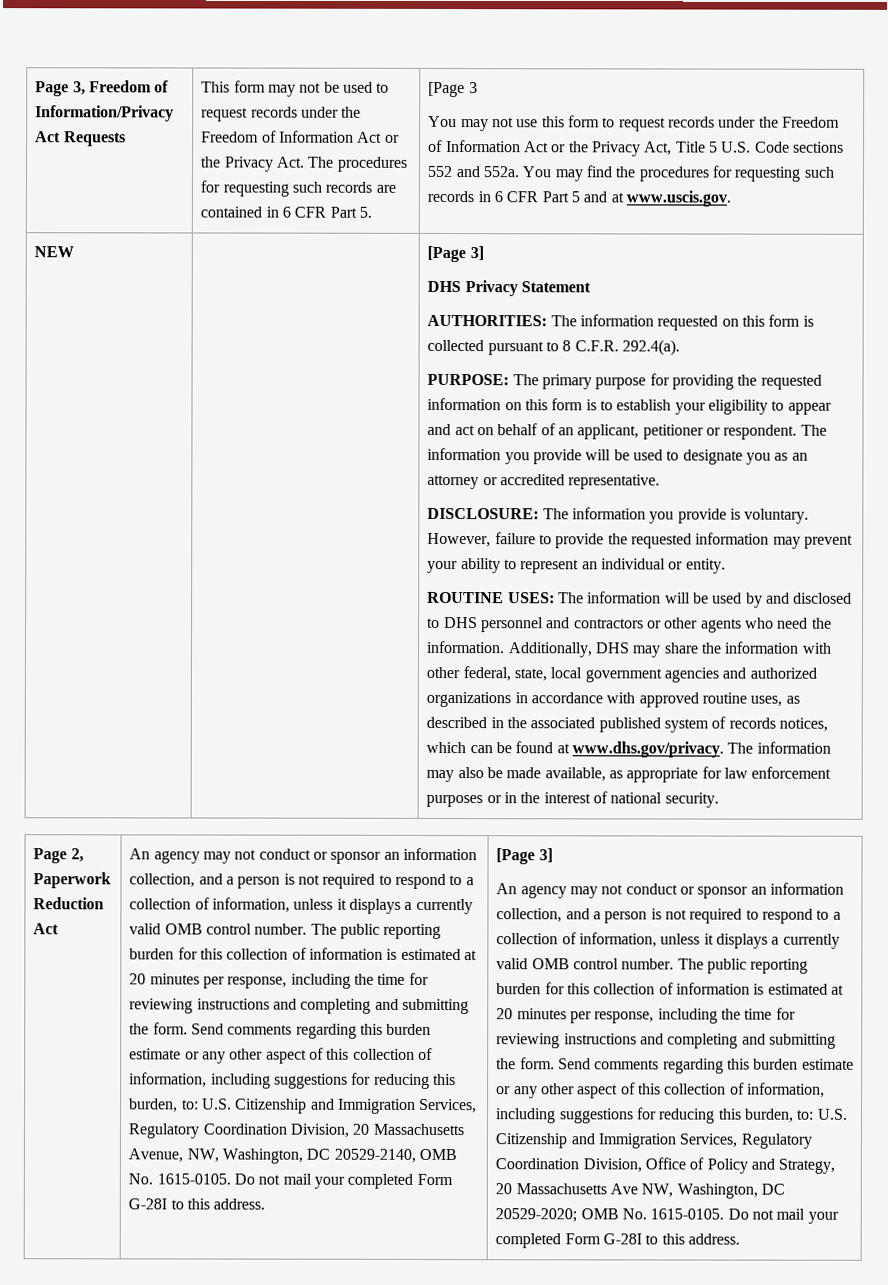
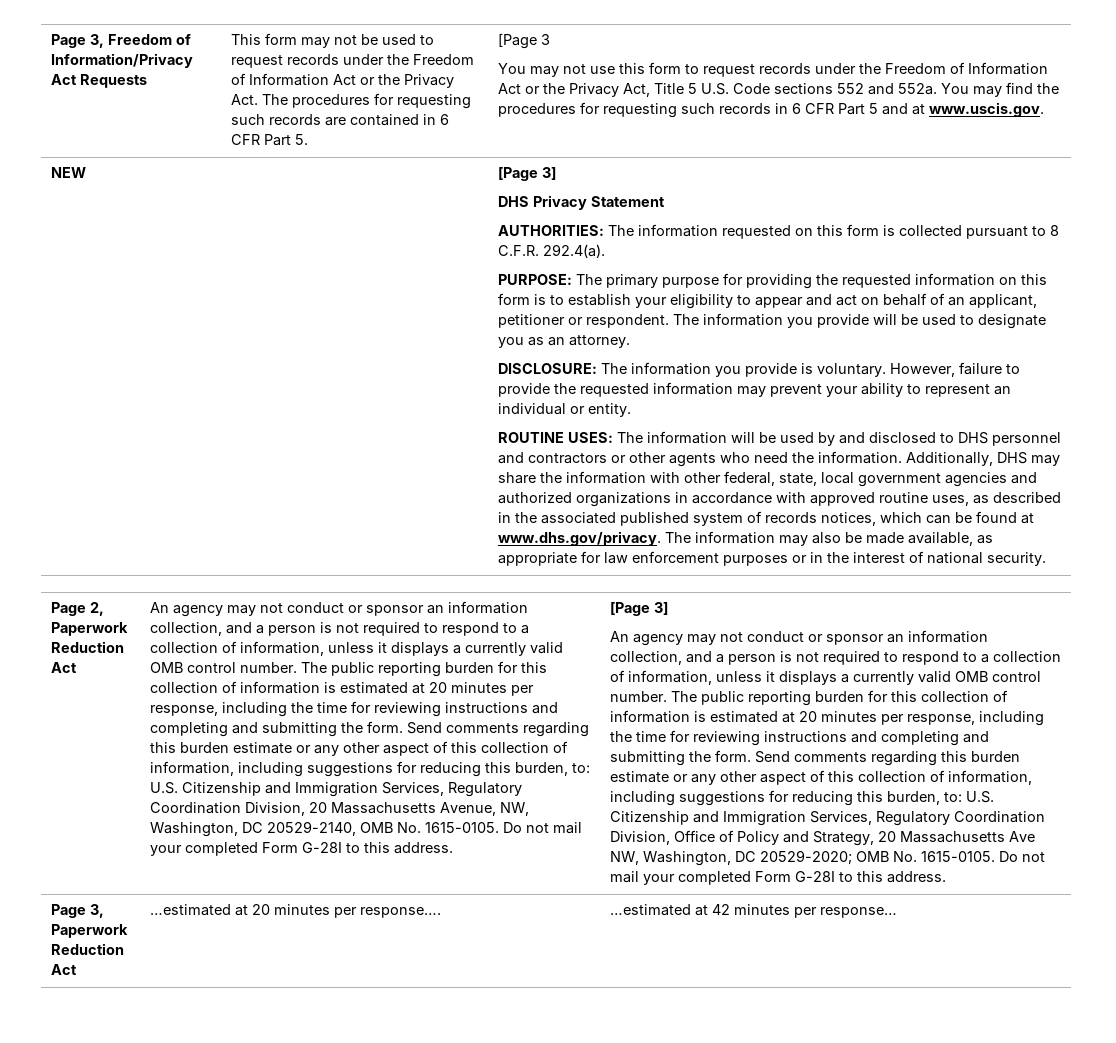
[427,474,661,490] attorney or accredited representative. -> [568,335,630,348] attorney.
(740, 1239) none -> [50,904,104,918] [50,924,128,938] [50,943,124,955] [50,964,77,975] [149,904,441,918] [609,904,897,918] // Page 3, Paperwork Reduction Act | …estimated at 20 minutes per response…. | …estimated at 42 minutes per response…

